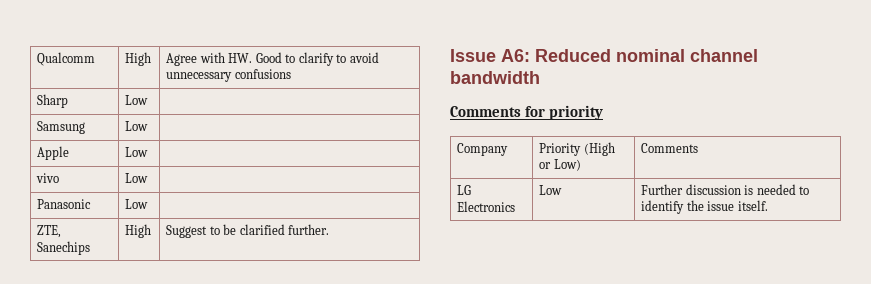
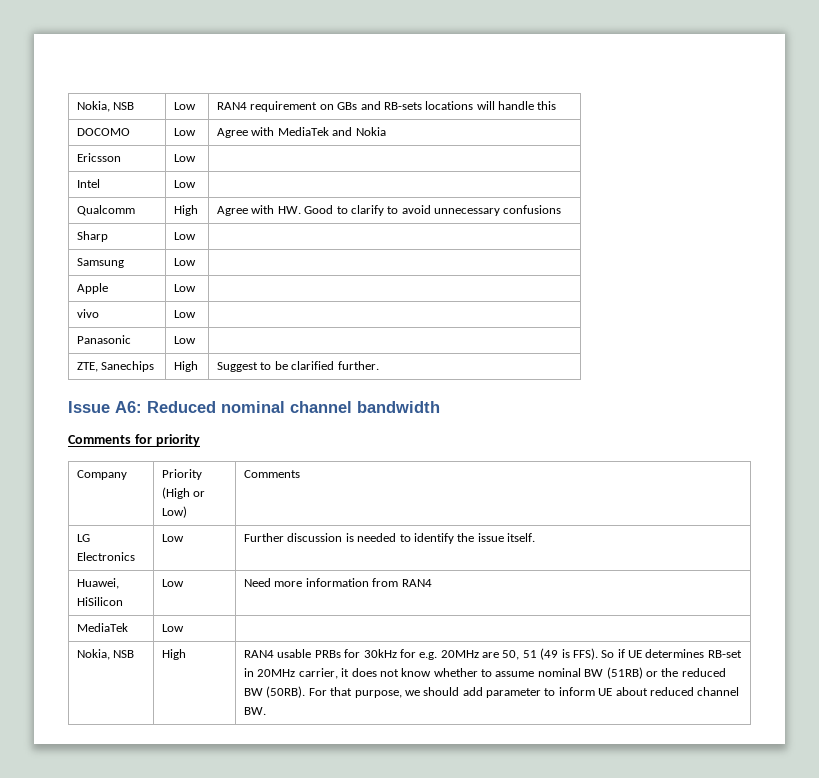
(37, 59) none -> [77,101,135,112] [174,102,197,110] [217,101,557,112] [77,128,131,136] [174,128,197,136] [217,127,386,138] [77,153,122,162] [174,154,197,162] [77,179,101,188] [174,180,197,188] Nokia, NSB | Low | RAN4 requirement on GBs and RB-sets locations will handle this // DOCOMO | Low | Agree with MediaTek and Nokia // Ericsson | Low | // Intel | Low | //
(768, 205) none -> [77,578,120,589] [77,597,124,606] [162,579,185,587] [244,578,432,587] [77,623,129,632] [162,624,185,632] [77,649,135,660] [162,649,187,660] [244,648,742,660] [244,667,726,679] [244,686,740,698] [244,707,267,715] // Huawei, HiSilicon | Low | Need more information from RAN4 // MediaTek | Low | // Nokia, NSB | High | RAN4 usable PRBs for 30kHz for e.g. 20MHz are 50, 51 (49 is FFS). So if UE determines RB-set in 20MHz carrier, it does not know whether to assume nominal BW (51RB) or the reduced BW (50RB). For that purpose, we should add parameter to inform UE about reduced channel BW.

